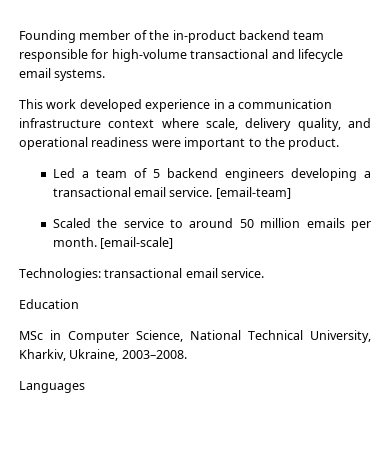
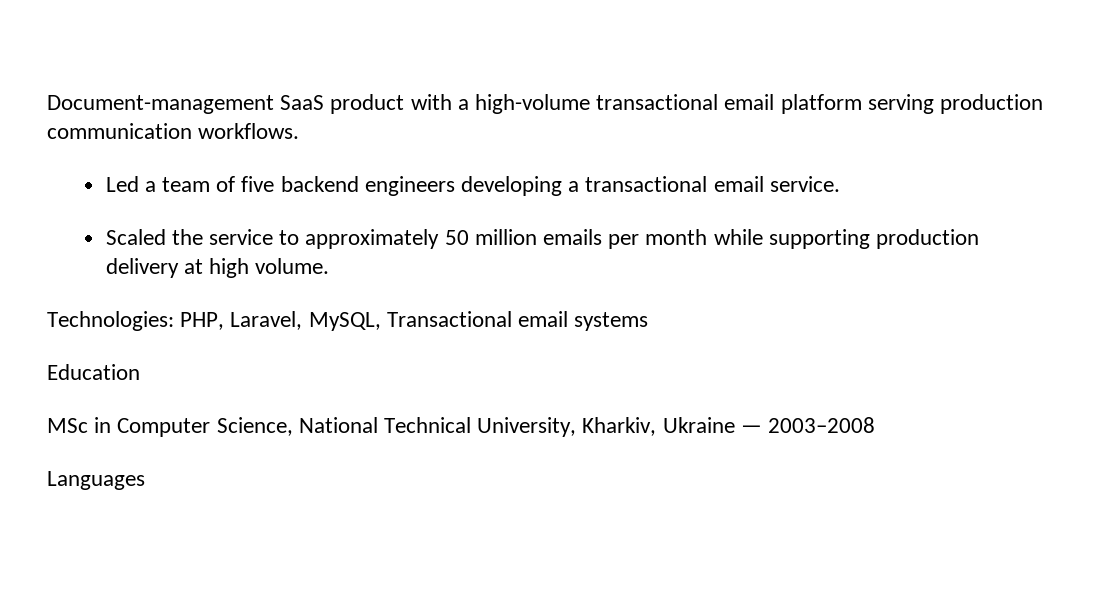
[19,30,325,43] [19,49,343,62] [19,68,106,81] [19,99,333,112] [19,118,371,131] [19,137,340,150] Founding member of the in-product backend team responsible for high-volume transactional and lifecycle email systems. // This work developed experience in a communication infrastructure context where scale, delivery quality, and operational readiness were important to the product. -> [47,94,1044,114] [47,123,300,139] Document-management SaaS product with a high-volume transactional email platform serving production communication workflows.
[152,169,160,178] 5 -> [241,176,275,192] five
[215,187,291,199] [email-team] -> (840, 184) none
[189,218,234,228] around -> [305,229,440,249] approximately
[52,237,174,249] [19,268,265,281] month. [email-scale] // Technologies: transactional email service. -> [645,229,980,249] [105,258,330,278] [47,311,649,331] month while supporting production delivery at high volume. // Technologies: PHP, Laravel, MySQL, Transactional email systems
[69,349,187,361] Ukraine, 2003–2008. -> [662,417,876,433] Ukraine — 2003–2008

